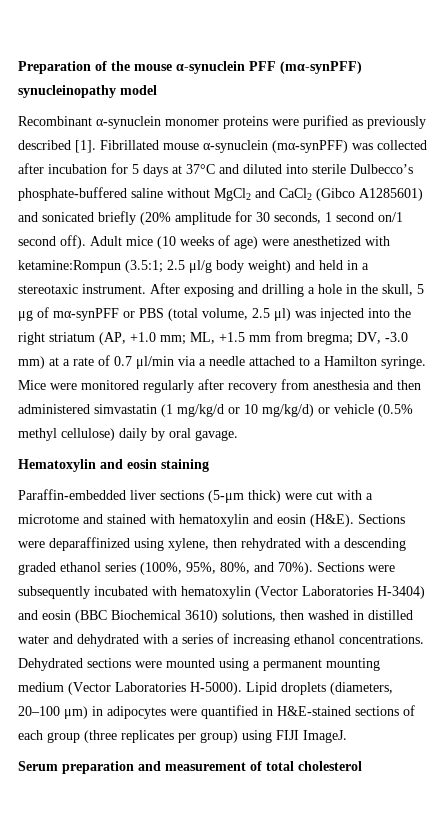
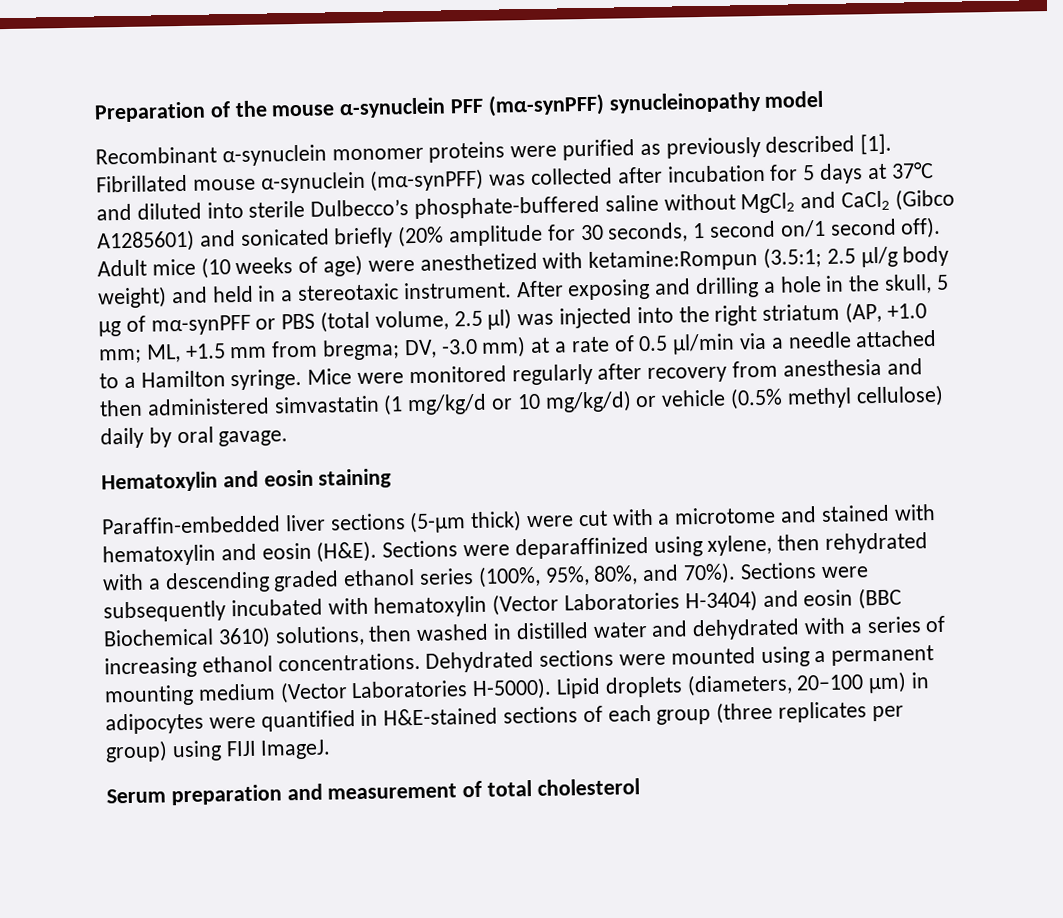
[114,356,132,366] 0.7 -> [638,335,669,352] 0.5

